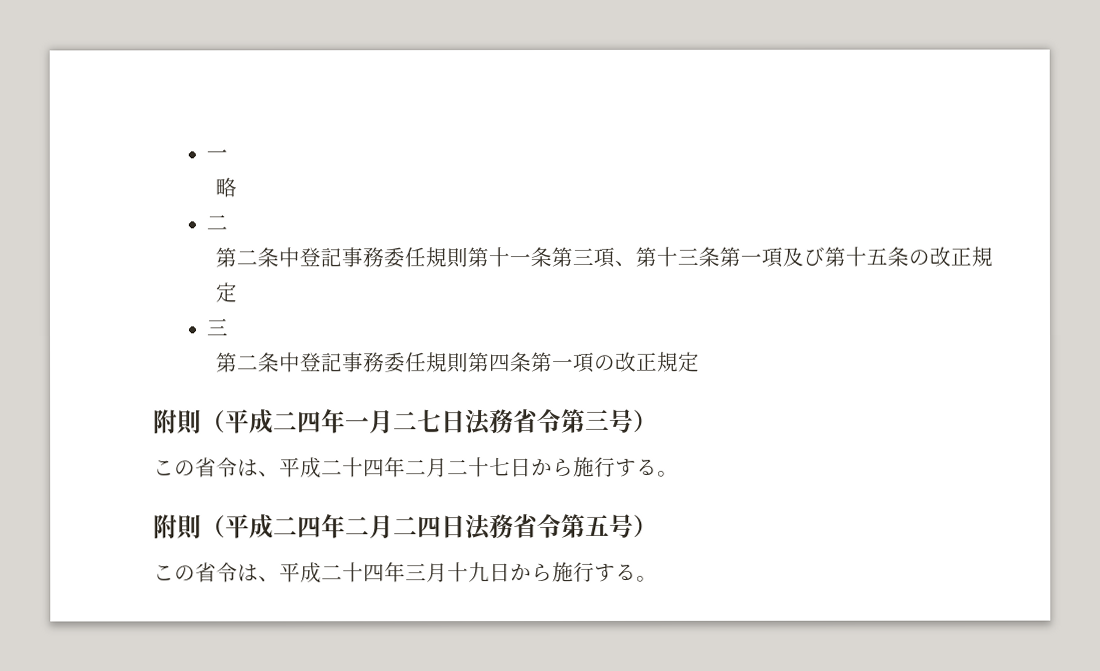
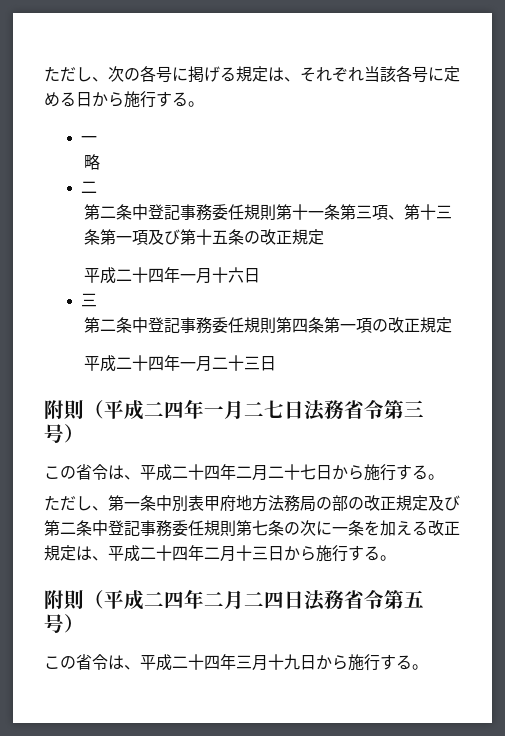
(206, 155) none -> [44,66,460,83] [44,91,204,108] ただし、次の各号に掲げる規定は、それぞれ当該各号に定める日から施行する。 //
(238, 292) none -> [83,267,260,284] // 平成二十四年一月十六日
(701, 361) none -> [83,355,276,372] // 平成二十四年一月二十三日
(679, 473) none -> [44,495,460,512] [44,520,460,537] [44,545,396,562] // ただし、第一条中別表甲府地方法務局の部の改正規定及び第二条中登記事務委任規則第七条の次に一条を加える改正規定は、平成二十四年二月十三日から施行する。

